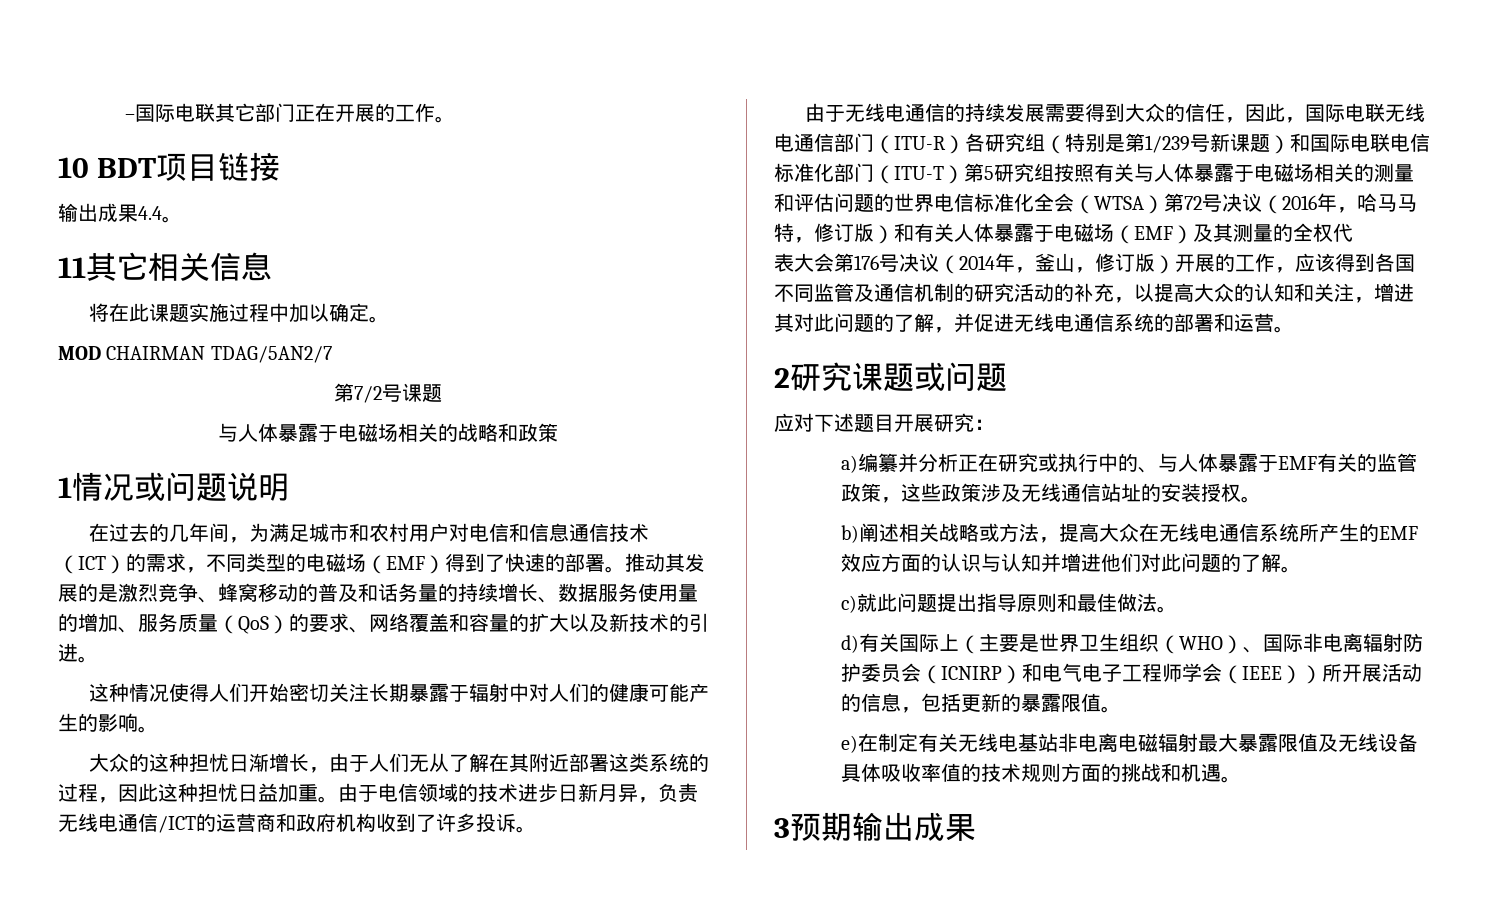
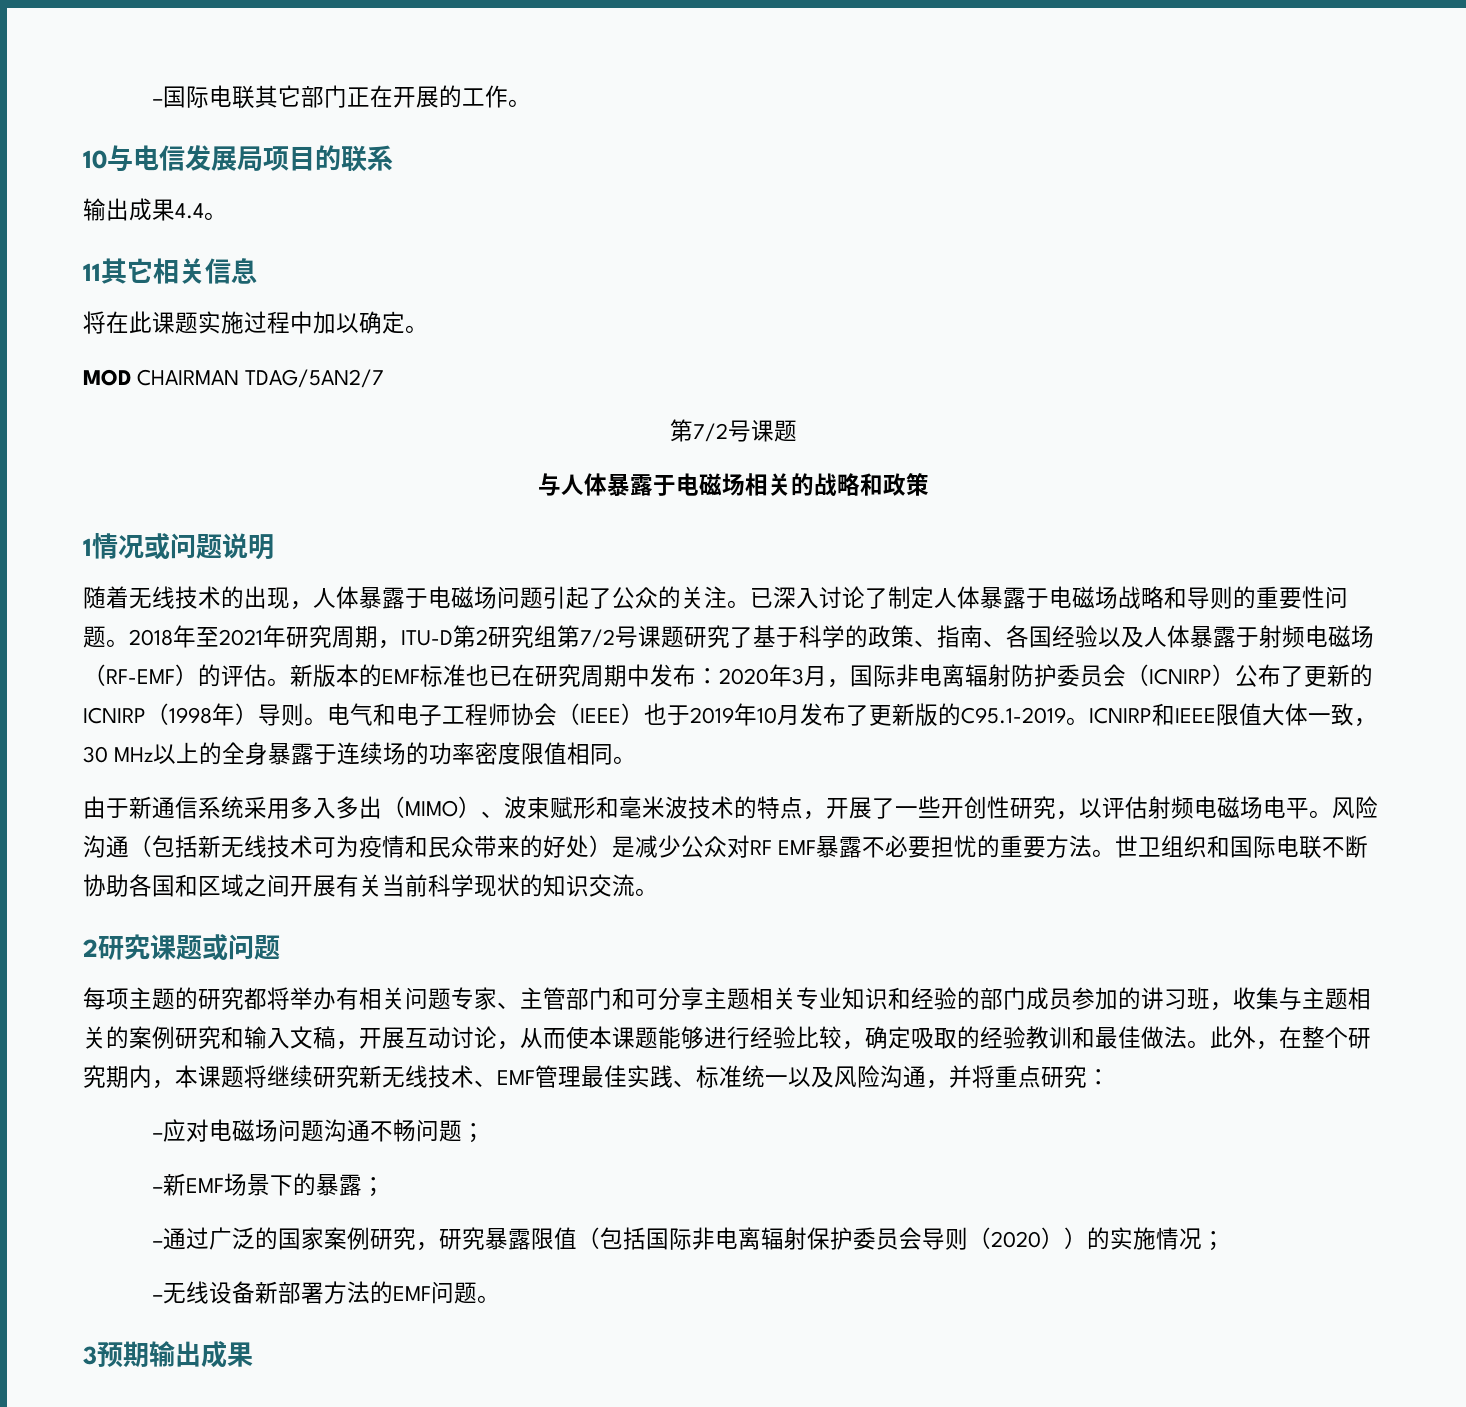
[97,152,281,181] BDT项目链接 -> [107,145,393,172] 与电信发展局项目的联系
[89,523,650,543] [58,553,705,574] [58,583,698,603] [58,613,709,634] [58,643,98,663] [89,683,710,702] [58,713,158,733] [89,753,710,773] [58,783,698,803] [58,813,536,833] [805,103,1426,123] [774,133,1430,154] [774,163,1414,184] [774,193,1417,214] [774,223,1353,244] [774,253,1415,274] [774,283,1414,303] [774,313,1294,333] [774,362,1007,392] [774,413,994,432] [840,453,1417,473] [840,483,1261,503] [840,523,1418,543] [840,553,1301,573] [840,593,1177,613] [840,633,1263,654] 在过去的几年间，为满足城市和农村用户对电信和信息通信技术（ICT）的需求，不同类型的电磁场（EMF）得到了快速的部署。推动其发展的是激烈竞争、蜂窝移动的普及和话务量的持续增长、数据服务使用量的增加、服务质量（QoS）的要求、网络覆盖和容量的扩大以及新技术的引进。 // 这种情况使得人们开始密切关注长期暴露于辐射中对人们的健康可能产生的影响。 // 大众的这种担忧日渐增长，由于人们无从了解在其附近部署这类系统的过程，因此这种担忧日益加重。由于电信领域的技术进步日新月异，负责无线电通信/ICT的运营商和政府机构收到了许多投诉。 // 由于无线电通信的持续发展需要得到大众的信任，因此，国际电联无线电通信部门（ITU-R）各研究组（特别是第1/239号新课题）和国际电联电信标准化部门（ITU-T）第5研究组按照有关与人体暴露于电磁场相关的测量和评估问题的世界电信标准化全会（WTSA）第72号决议（2016年，哈马马特，修订版）和有关人体暴露于电磁场（EMF）及其测量的全权代 // 表大会第176号决议（2014年，釜山，修订版）开展的工作，应该得到各国不同监管及通信机制的研究活动的补充，以提高大众的认知和关注，增进其对此问题的了解，并促进无线电通信系统的部署和运营。 // 2研究课题或问题 // 应对下述题目开展研究： // a)编纂并分析正在研究或执行中的、与人体暴露于EMF有关的监管政策，这些政策涉及无线通信站址的安装授权。 // b)阐述相关战略或方法，提高大众在无线电通信系统所产生的EMF效应方面的认识与认知并增进他们对此问题的了解。 // c)就此问题提出指导原则和最佳做法。 // d)有关国际上（主要是世界卫生组织（WHO）、 -> [83,586,1348,610] [83,625,1374,649] [83,664,850,688] 随着无线技术的出现，人体暴露于电磁场问题引起了公众的关注。已深入讨论了制定人体暴露于电磁场战略和导则的重要性问题。2018年至2021年研究周期，ITU-D第2研究组第7/2号课题研究了基于科学的政策、指南、各国经验以及人体暴露于射频电磁场（RF-EMF）的评估。新版本的EMF标准也已在研究周期中发布：2020年3月，
[1021,663,1082,682] 和电气 -> [1235,664,1373,687] [83,703,396,726] 公布了更新的ICNIRP（1998年）导则。电气和
[1181,663,1202,682] 学 -> [511,703,534,726] 协
[1301,663,1422,684] [840,693,1121,713] [840,733,1418,753] [840,763,1221,782] ）所开展活动的信息，包括更新的暴露限值。 // e)在制定有关无线电基站非电离电磁辐射最大暴露限值及无线设备具体吸收率值的技术规则方面的挑战和机遇 -> [644,703,1377,727] [83,742,637,765] [83,796,1378,820] [83,835,1369,859] [83,874,658,897] [83,934,280,961] [83,987,1371,1011] [83,1026,1371,1050] [83,1065,1110,1089] [153,1119,486,1143] [153,1173,386,1197] [153,1227,1226,1251] [153,1281,478,1304] 也于2019年10月发布了更新版的C95.1-2019。ICNIRP和IEEE限值大体一致，30 MHz以上的全身暴露于连续场的功率密度限值相同。 // 由于新通信系统采用多入多出（MIMO）、波束赋形和毫米波技术的特点，开展了一些开创性研究，以评估射频电磁场电平。风险沟通（包括新无线技术可为疫情和民众带来的好处）是减少公众对RF EMF暴露不必要担忧的重要方法。世卫组织和国际电联不断协助各国和区域之间开展有关当前科学现状的知识交流。 // 2研究课题或问题 // 每项主题的研究都将举办有相关问题专家、主管部门和可分享主题相关专业知识和经验的部门成员参加的讲习班，收集与主题相关的案例研究和输入文稿，开展互动讨论，从而使本课题能够进行经验比较，确定吸取的经验教训和最佳做法。此外，在整个研究期内，本课题将继续研究新无线技术、EMF管理最佳实践、标准统一以及风险沟通，并将重点研究： // –应对电磁场问题沟通不畅问题； // –新EMF场景下的暴露； // –通过广泛的国家案例研究，研究暴露限值（包括国际非电离辐射保护委员会导则（2020））的实施情况； // –无线设备新部署方法的EMF问题

